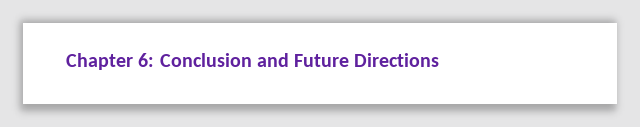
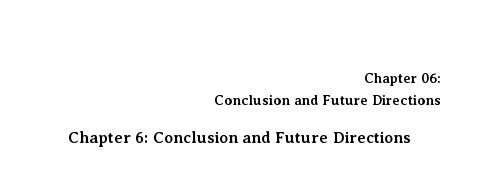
[66,53,133,70] Chapter -> [364,73,441,86] [214,94,441,105] [68,131,131,147] Chapter 06: // Conclusion and Future Directions // Chapter

